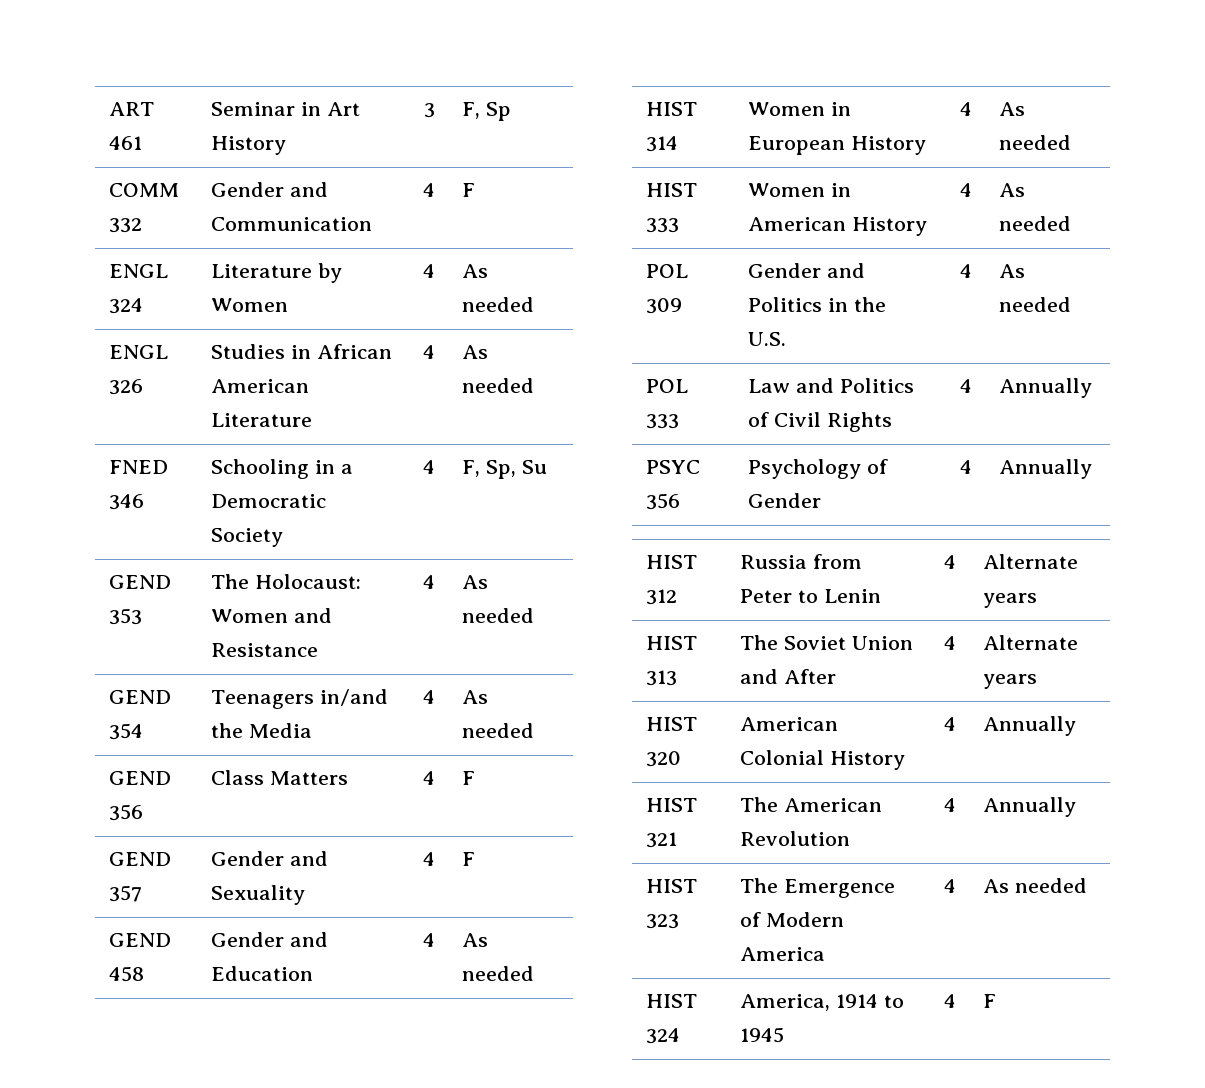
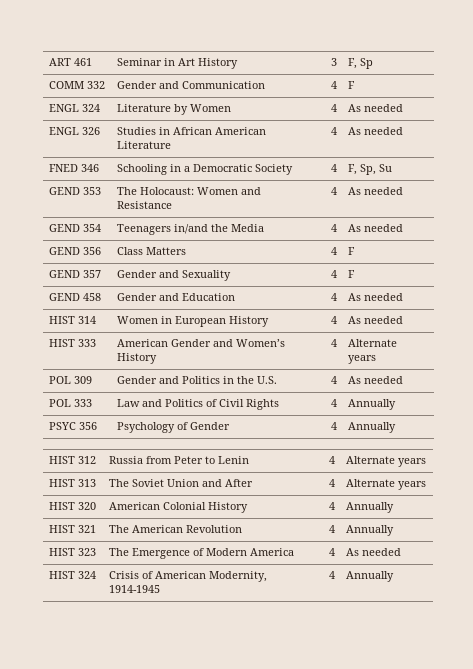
[748,183,852,197] [748,217,928,236] [959,183,972,197] [999,183,1026,197] [999,216,1072,231] Women in American History | 4 | As needed -> [117,339,286,347] [117,353,158,364] [330,339,337,347] [348,339,398,347] [348,355,377,364] American Gender and Women’s History | 4 | Alternate years
[740,994,905,1011] [740,1027,785,1043] [943,994,956,1008] [983,994,997,1008] America, 1914 to 1945 | 4 | F -> [109,571,268,582] [109,585,161,593] [328,571,335,579] [346,571,395,582] Crisis of American Modernity, 1914-1945 | 4 | Annually

